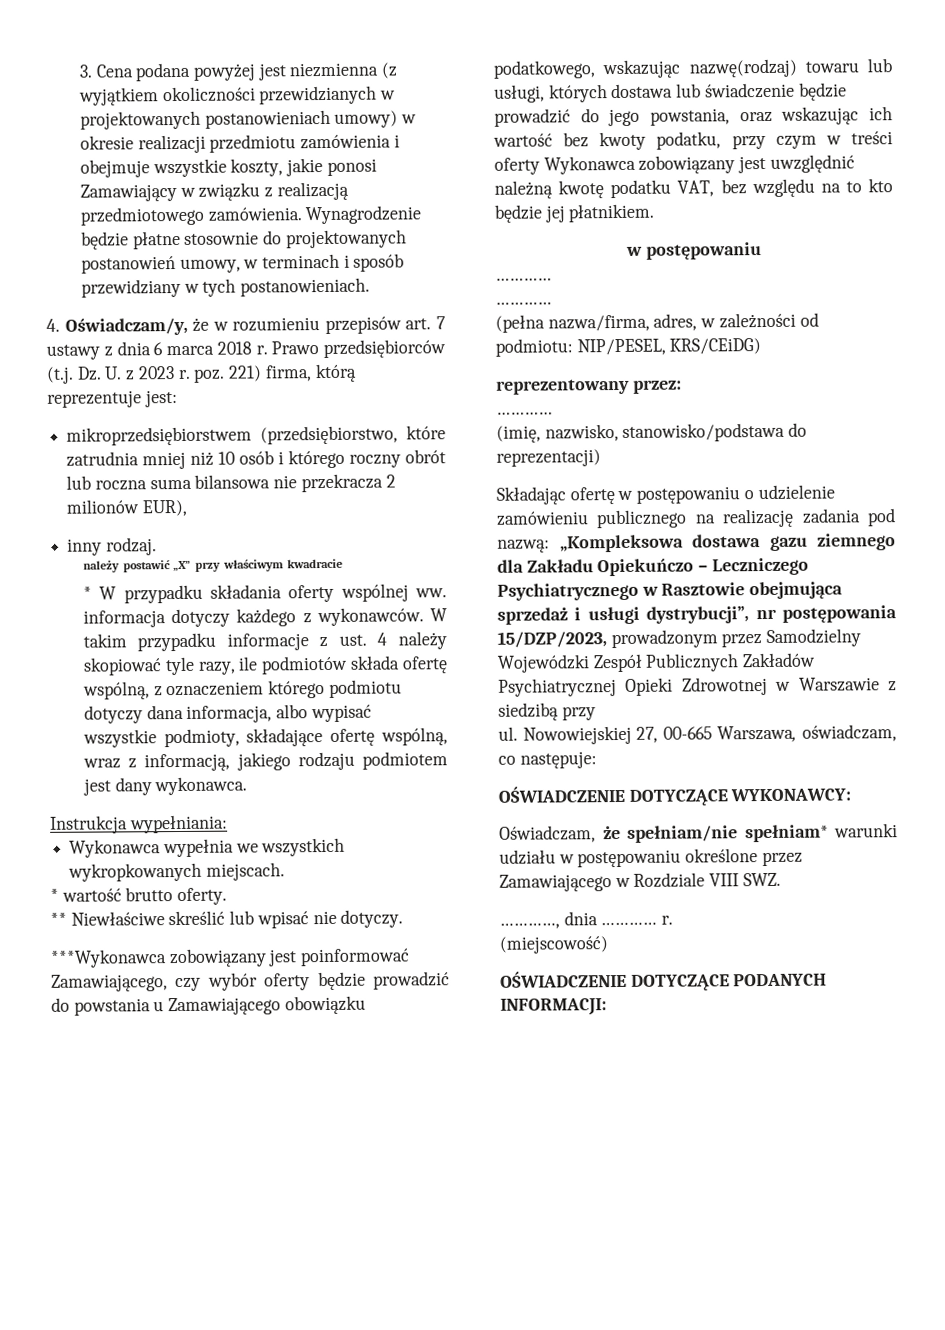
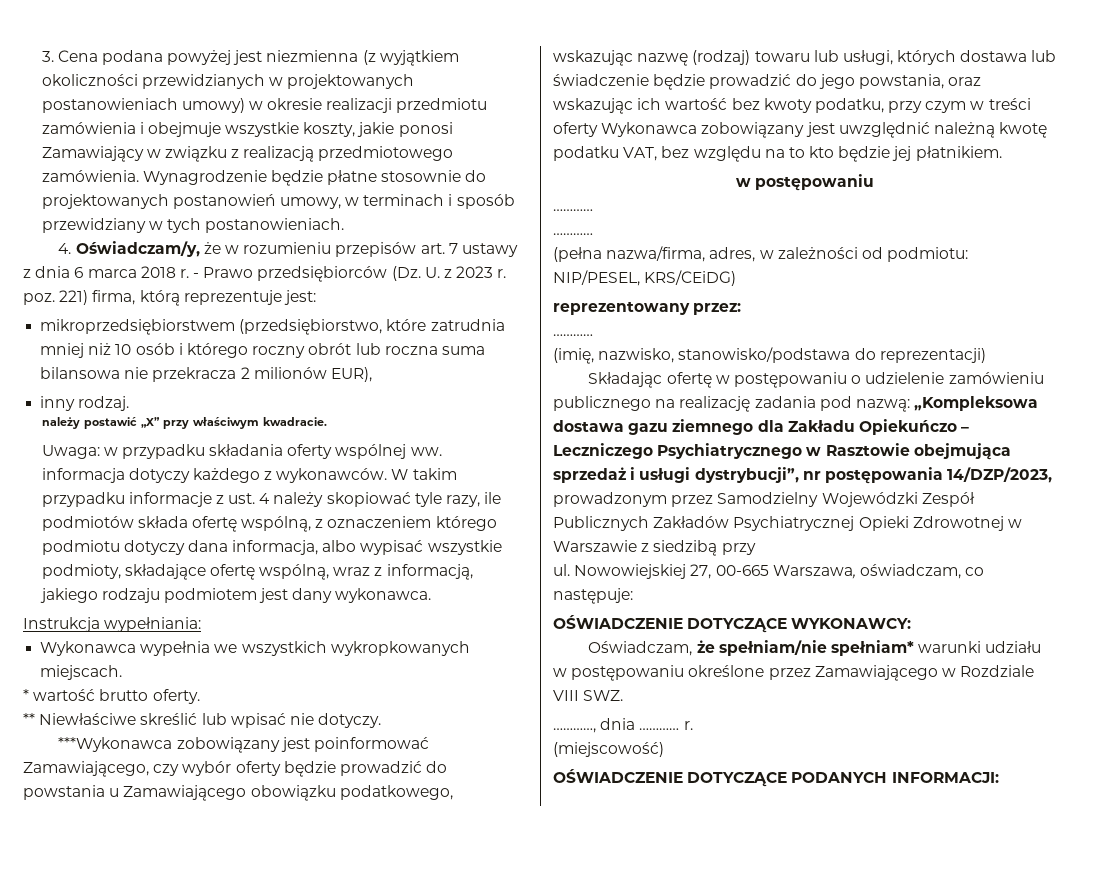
(268, 350) none -> [193,273,200,278] -
[46,366,102,384] (t.j. Dz. -> [391,266,421,281] (Dz.
[287,558,344,569] [82,586,117,600] kwadracie // * W -> [263,417,328,426] [41,445,118,459] kwadracie. // Uwaga: w
[688,58,798,78] nazwę(rodzaj) -> [637,50,751,66] nazwę (rodzaj)
[497,631,607,648] 15/DZP/2023, -> [947,467,1053,483] 14/DZP/2023,

